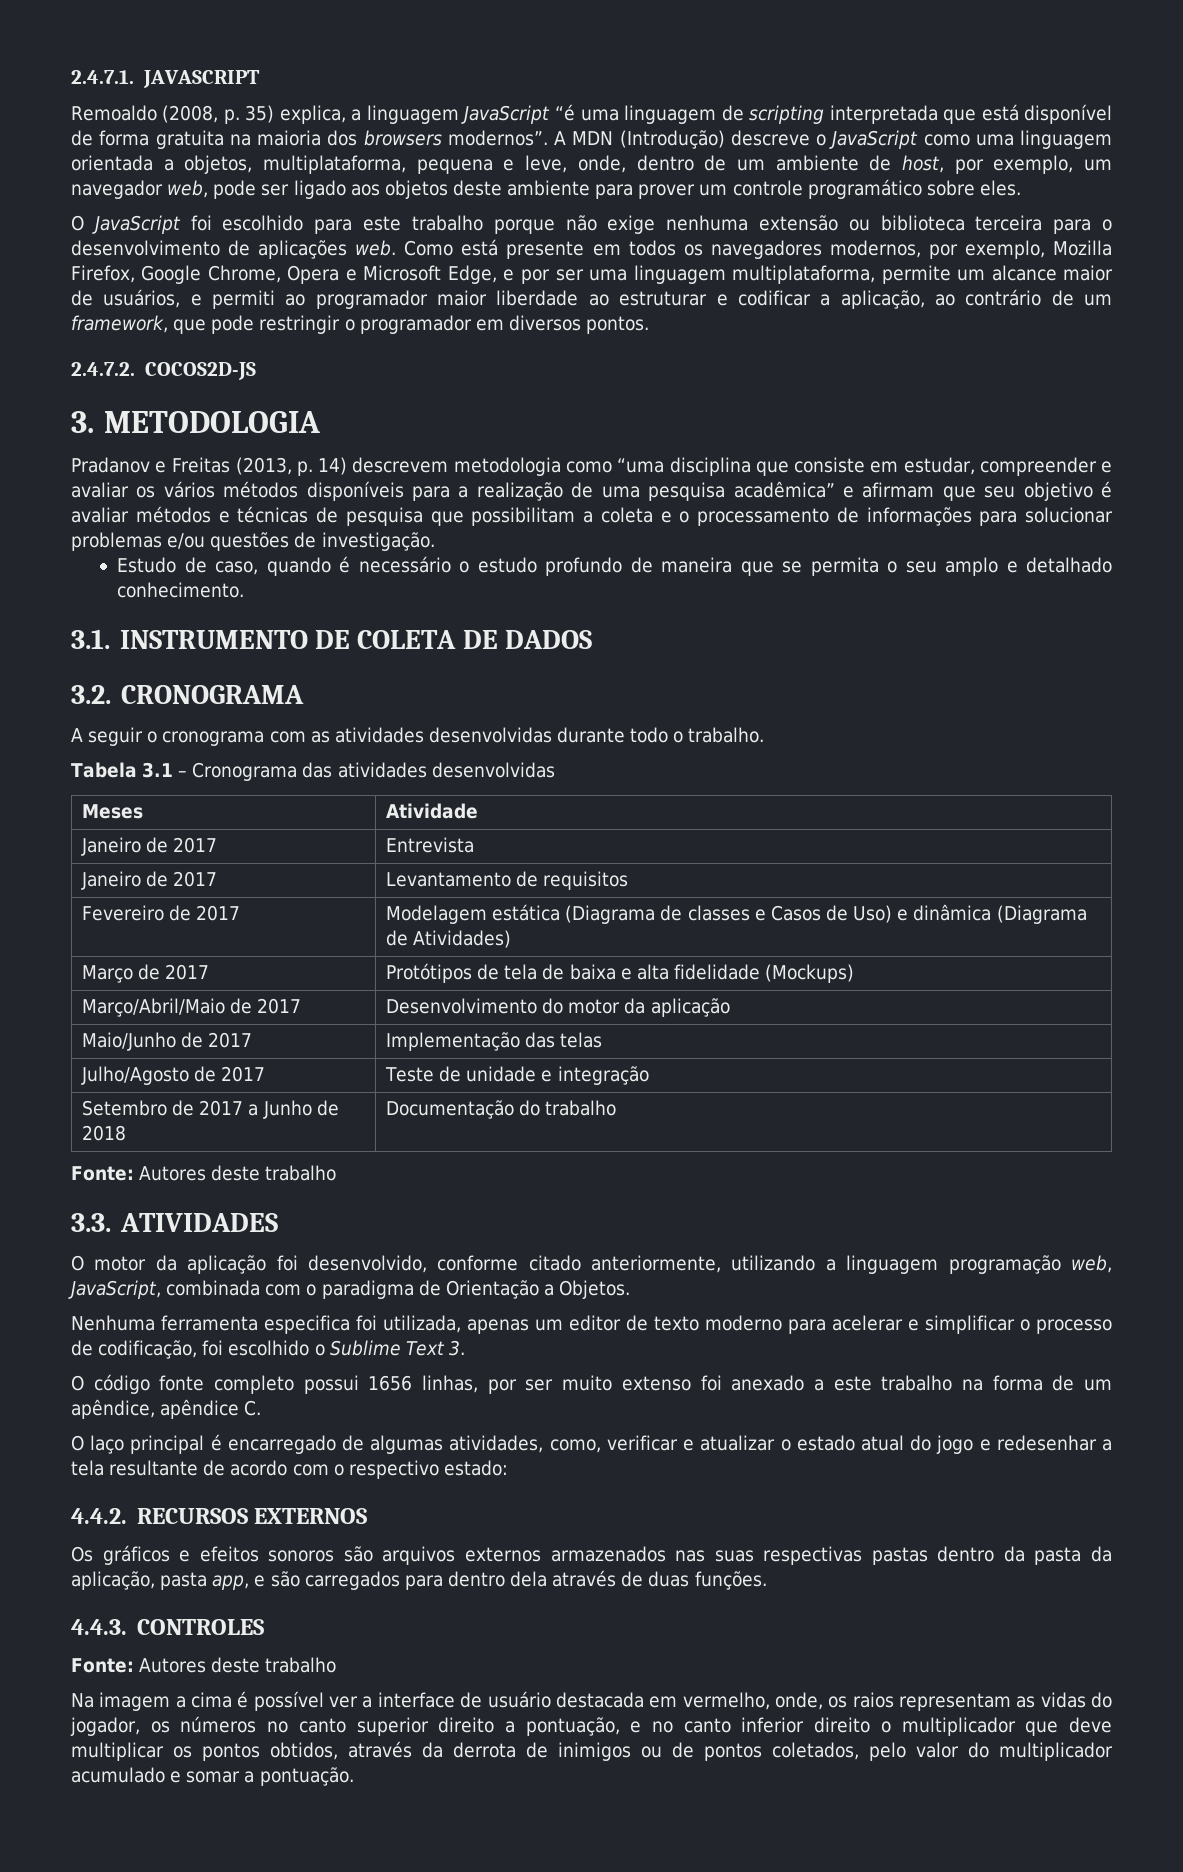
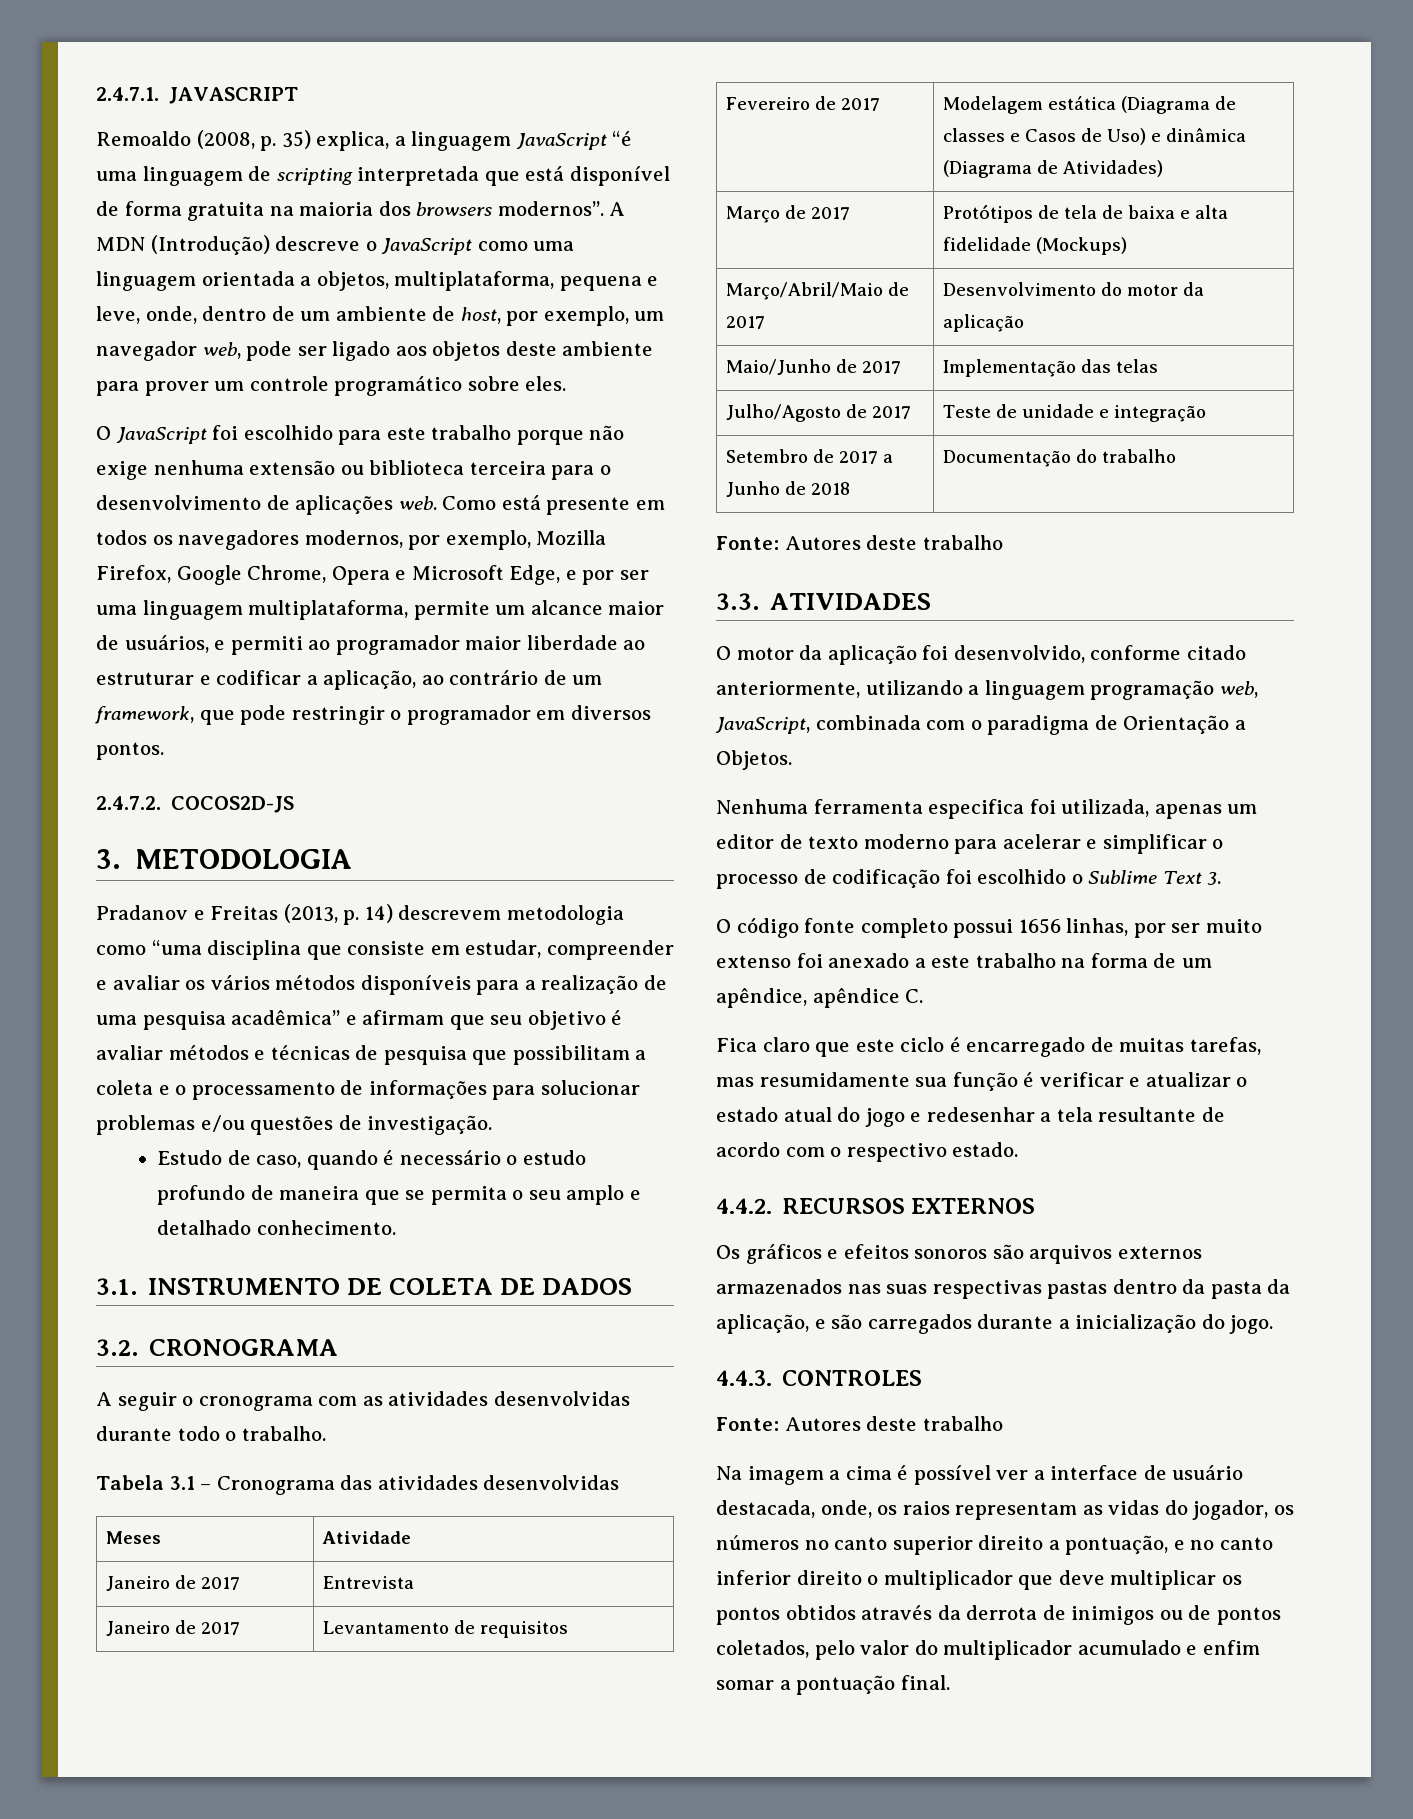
[98,1340,198,1359] codificação, -> [832,869,941,888] codificação
[71,1434,601,1454] O laço principal é encarregado de algumas atividades, como, -> [716,1037,1261,1057] [716,1072,1035,1091] Fica claro que este ciclo é encarregado de muitas tarefas, mas resumidamente sua função é
[443,1460,508,1476] estado: -> [952,1142,1019,1157] estado.
[160,1572,250,1590] pasta app, -> (809, 1324) none
[404,1570,767,1590] para dentro dela através de duas funções. -> [977,1314,1274,1334] durante a inicialização do jogo.
[555,1692,770,1710] destacada em vermelho, -> [716,1500,815,1518] destacada,
[270,1742,338,1760] obtidos, -> [785,1605,856,1620] obtidos
(182, 1777) none -> [1202,1640,1260,1655] enfim
[259,1767,354,1786] pontuação. -> [796,1675,950,1695] pontuação final.

